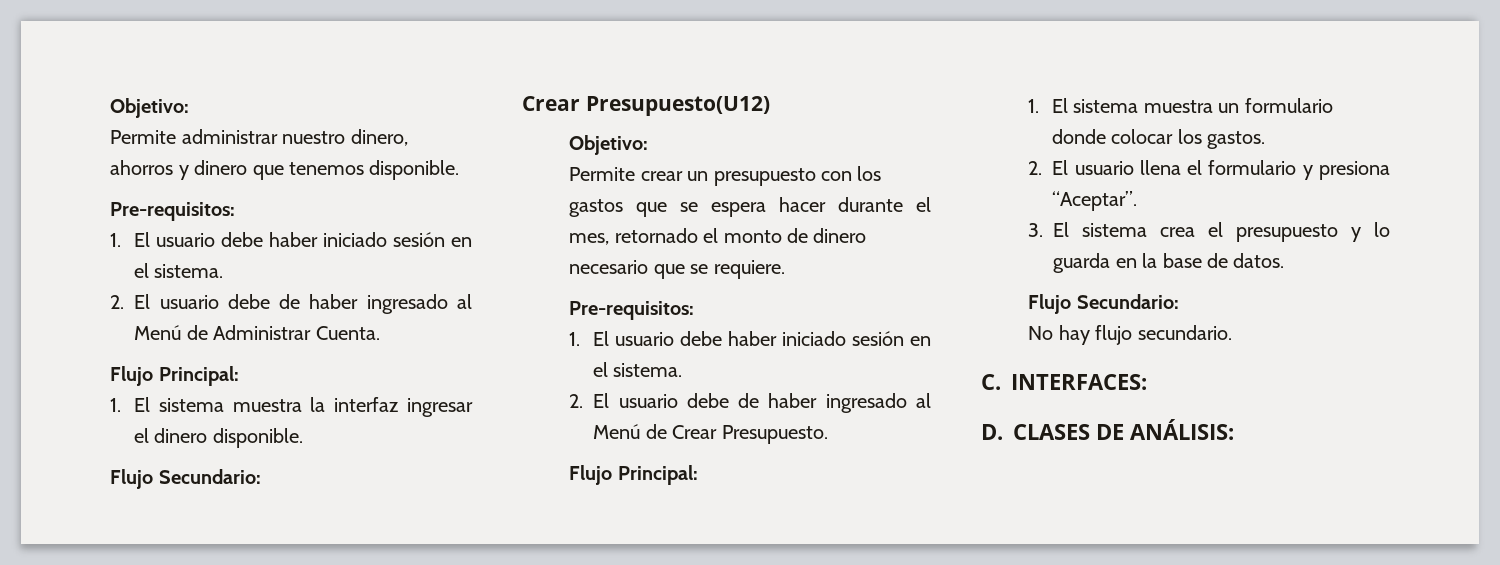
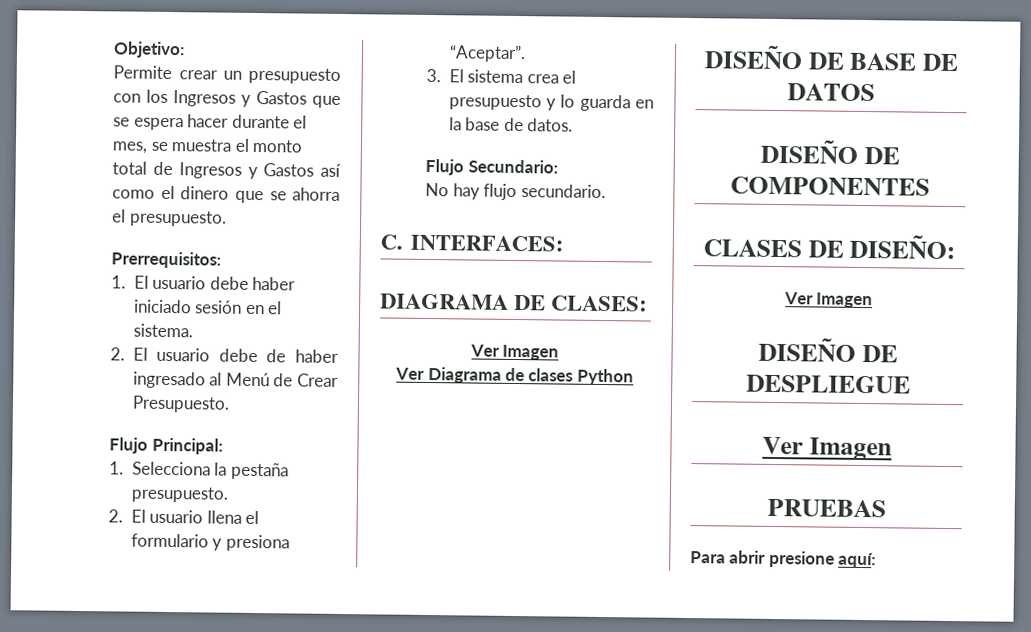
[110,98,190,118] [110,129,408,146] [110,160,460,180] [110,202,236,221] [110,232,472,247] [134,263,224,278] [110,294,472,314] [134,325,380,340] [110,366,239,386] [110,397,473,417] [134,428,303,448] [110,469,261,489] [522,96,770,116] [569,135,649,155] Objetivo: // Permite administrar nuestro dinero, ahorros y dinero que tenemos disponible. // Pre-requisitos: // 1. El usuario debe haber iniciado sesión en el sistema. // 2. El usuario debe de haber ingresado al Menú de Administrar Cuenta. // Flujo Principal: // 1. El sistema muestra la interfaz ingresar el dinero disponible. // Flujo Secundario: // Crear Presupuesto(U12) // Objetivo: -> [113,41,186,59] Objetivo:
[569,199,624,217] gastos -> [173,90,308,107] Ingresos y Gastos
[614,228,867,243] [569,260,785,279] [569,301,695,320] retornado el monto de dinero necesario que se requiere. // Pre-requisitos: -> [150,138,304,153] [112,161,341,180] [112,185,340,204] [112,209,227,227] [111,251,222,269] se muestra el monto total de Ingresos y Gastos así como el dinero que se ahorra el presupuesto. // Prerrequisitos:
[1052,98,1333,113] [1052,129,1266,149] El sistema muestra un formulario donde colocar los gastos. -> [131,461,289,480] [130,486,229,503] Selecciona la pestaña presupuesto.
[981,419,1234,440] D. CLASES DE ANÁLISIS: -> [380,293,649,312] [469,344,560,361] [395,366,634,386] [703,45,960,72] [787,83,875,102] [760,139,900,165] [730,176,930,196] [702,234,956,260] [783,292,874,309] [758,337,898,363] [745,374,911,394] [762,436,892,461] [766,498,886,518] [690,550,877,569] DIAGRAMA DE CLASES: // Ver Imagen // Ver Diagrama de clases Python // DISEÑO DE BASE DE DATOS // DISEÑO DE COMPONENTES // CLASES DE DISEÑO: // Ver Imagen // DISEÑO DE DESPLIEGUE // Ver Imagen // PRUEBAS // Para abrir presione aquí:

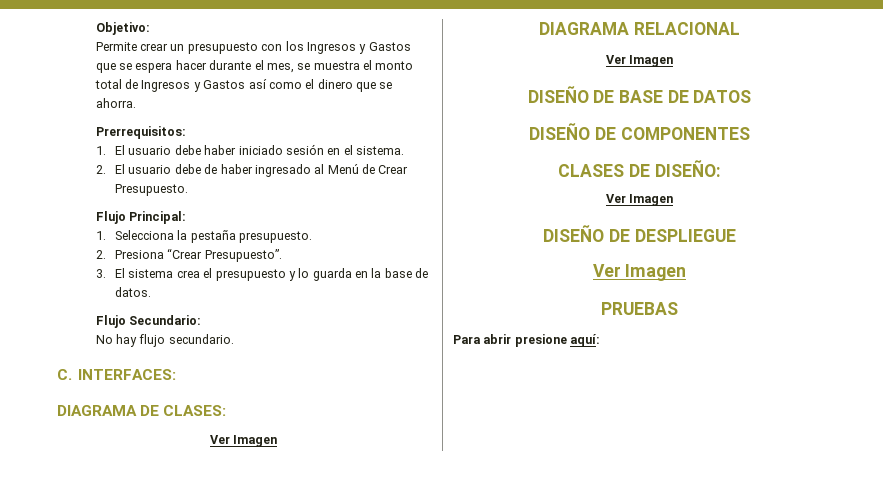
[292,187,340,201] [112,209,227,227] ahorra el presupuesto. -> [95,98,136,108] ahorra.
[130,509,260,525] [130,533,290,552] [448,44,526,63] El usuario llena el formulario y presiona “Aceptar”. -> [115,248,282,262] Presiona “Crear Presupuesto”.
[395,366,634,386] // Ver Diagrama de clases Python -> [539,22,740,35] [605,55,674,67] // DIAGRAMA RELACIONAL // Ver Imagen

